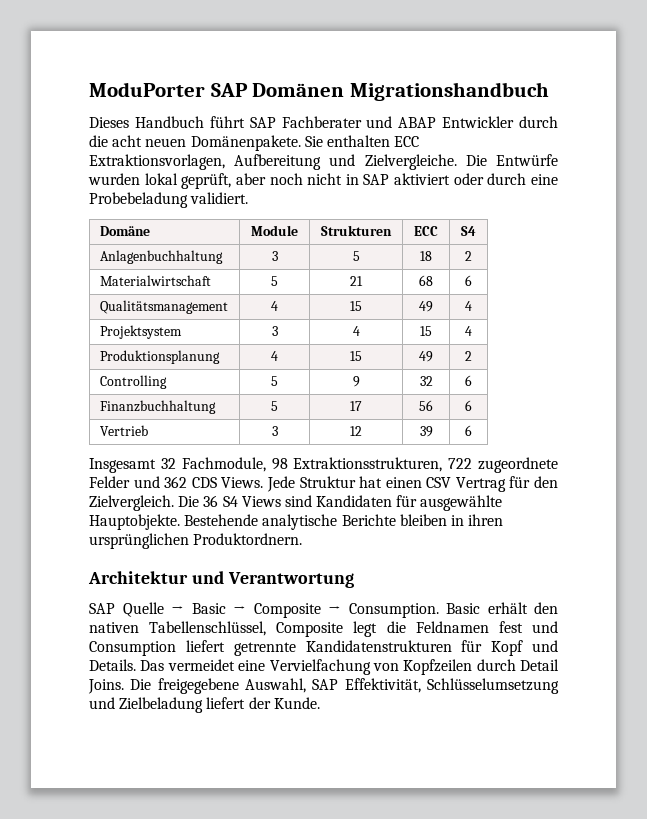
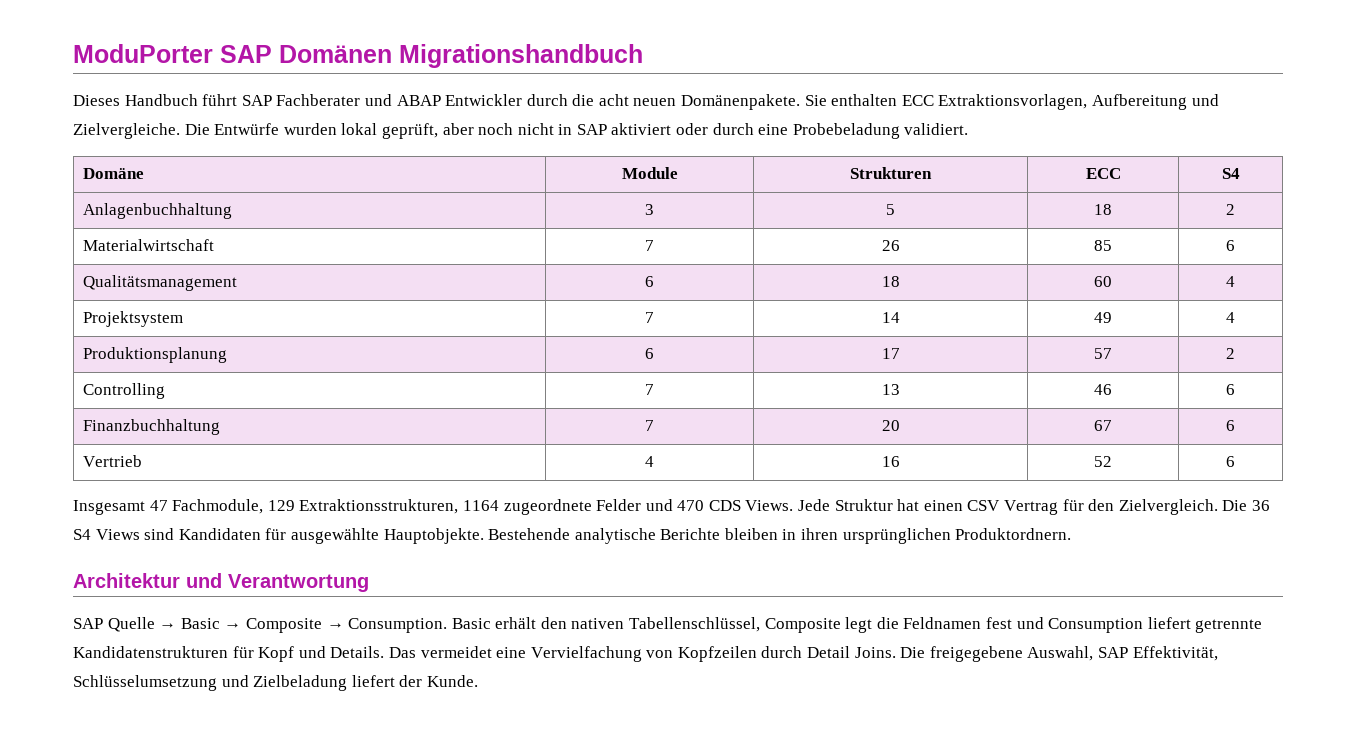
[271,276,278,286] [350,276,363,286] [419,275,433,286] 5 | 21 | 68 -> [645,240,654,251] [881,240,900,251] [1094,240,1112,251] 7 | 26 | 85
[271,301,278,311] [350,301,362,311] [419,301,433,312] [465,301,472,311] [99,325,182,339] [271,326,278,336] [352,326,360,336] [420,326,432,336] [465,326,472,336] [99,350,220,364] [271,351,278,361] [350,351,362,361] [419,351,433,362] 4 | 15 | 49 | 4 // Projektsystem | 3 | 4 | 15 | 4 // Produktionsplanung | 4 | 15 | 49 -> [645,276,654,287] [881,276,900,287] [1094,276,1112,287] [1226,276,1235,287] [82,311,183,327] [645,312,654,323] [881,312,900,323] [1094,312,1112,323] [1226,312,1235,323] [82,347,227,363] [645,348,654,359] [881,348,900,359] [1094,348,1112,359] 6 | 18 | 60 | 4 // Projektsystem | 7 | 14 | 49 | 4 // Produktionsplanung | 6 | 17 | 57
[271,376,278,386] [352,376,360,387] [419,376,433,386] 5 | 9 | 32 -> [645,384,654,395] [881,384,900,395] [1094,384,1112,395] 7 | 13 | 46
[271,401,278,411] [350,401,362,411] [419,400,433,411] 5 | 17 | 56 -> [645,420,654,431] [881,420,900,431] [1094,420,1112,431] 7 | 20 | 67
[271,426,278,436] [350,426,362,436] [419,426,433,437] 3 | 12 | 39 -> [645,456,654,467] [881,456,900,467] [1094,456,1112,467] 4 | 16 | 52
[160,457,473,472] 32 Fachmodule, 98 Extraktionsstrukturen, 722 -> [149,499,499,514] 47 Fachmodule, 129 Extraktionsstrukturen, 1164
[164,476,188,488] 362 -> [677,500,705,511] 470

